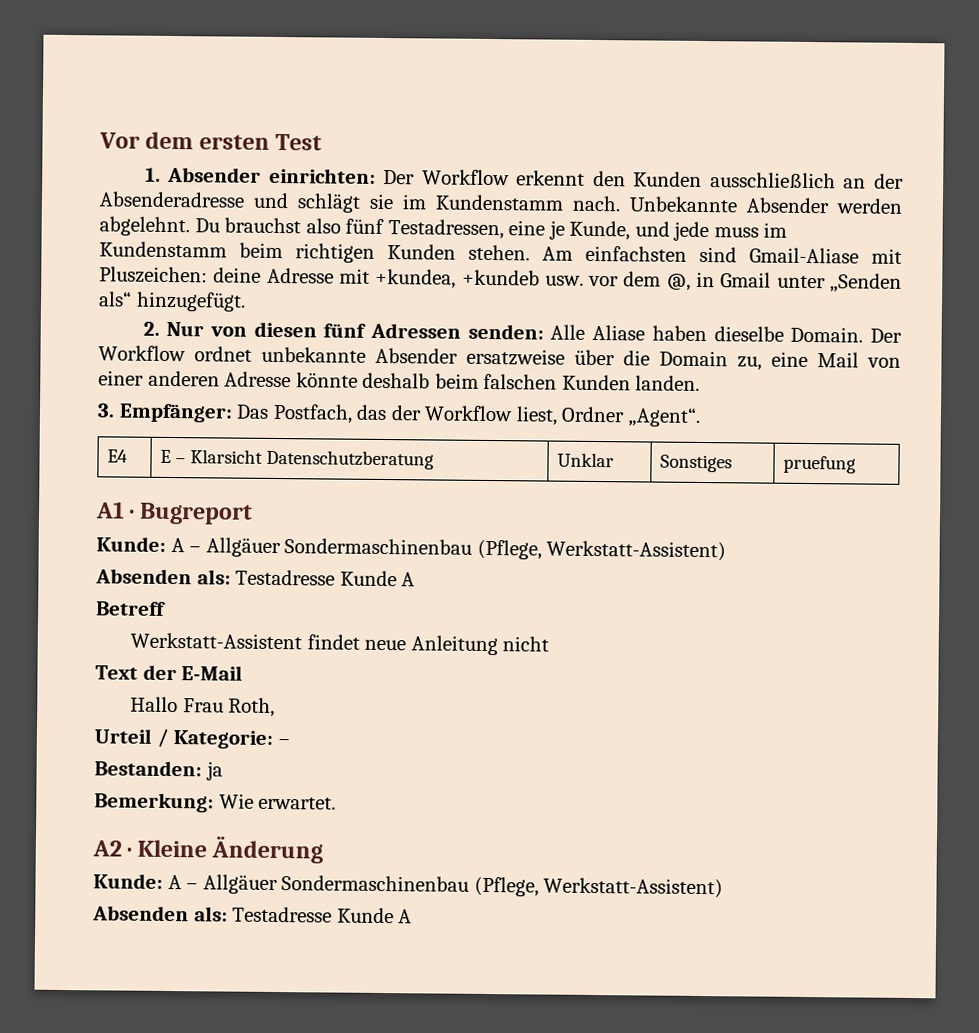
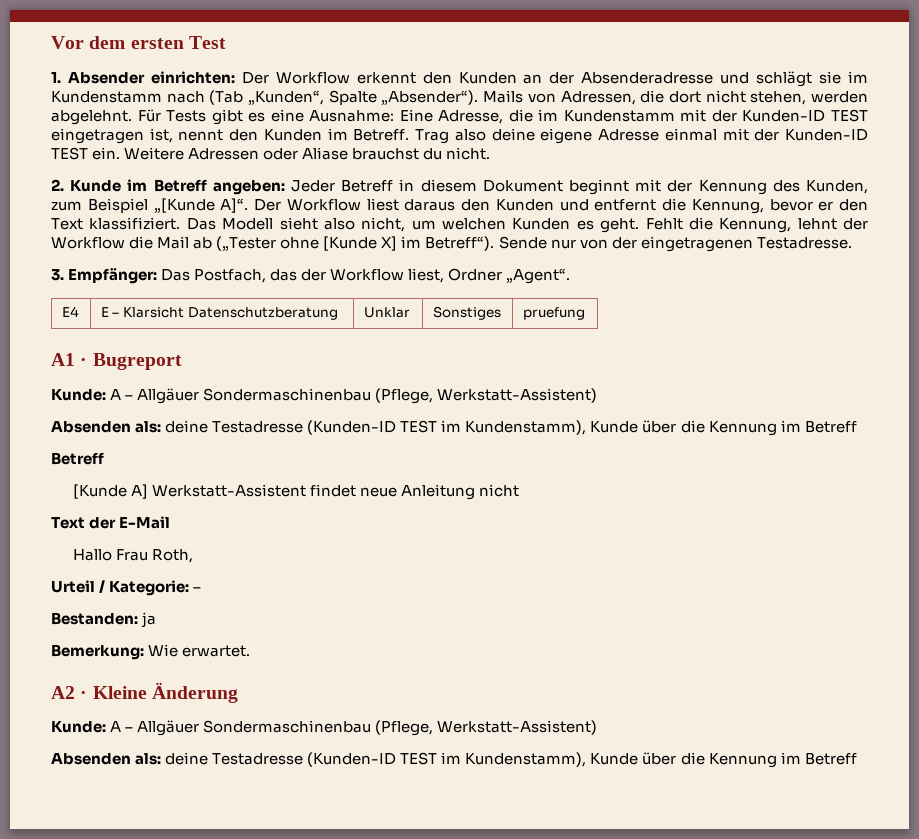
[709,172,836,189] ausschließlich -> (517, 78) none
[572,195,903,214] [99,216,788,242] [99,241,902,264] [99,266,902,293] [98,291,246,312] [142,321,903,343] [98,345,901,371] [98,370,701,391] nach. Unbekannte Absender werden abgelehnt. Du brauchst also fünf Testadressen, eine je Kunde, und jede muss im Kundenstamm beim richtigen Kunden stehen. Am einfachsten sind Gmail-Aliase mit Pluszeichen: deine Adresse mit +kundea, +kundeb usw. vor dem @, in Gmail unter „Senden als“ hinzugefügt. // 2. Nur von diesen fünf Adressen senden: Alle Aliase haben dieselbe Domain. Der Workflow ordnet unbekannte Absender ersatzweise über die Domain zu, eine Mail von einer anderen Adresse könnte deshalb beim falschen Kunden landen. -> [166,90,869,105] [51,109,868,125] [51,128,869,144] [51,147,491,160] [51,179,869,195] [51,198,868,214] [51,217,868,233] [51,236,852,252] nach (Tab „Kunden“, Spalte „Absender“). Mails von Adressen, die dort nicht stehen, werden abgelehnt. Für Tests gibt es eine Ausnahme: Eine Adresse, die im Kundenstamm mit der Kunden-ID TEST eingetragen ist, nennt den Kunden im Betreff. Trag also deine eigene Adresse einmal mit der Kunden-ID TEST ein. Weitere Adressen oder Aliase brauchst du nicht. // 2. Kunde im Betreff angeben: Jeder Betreff in diesem Dokument beginnt mit der Kennung des Kunden, zum Beispiel „[Kunde A]“. Der Workflow liest daraus den Kunden und entfernt die Kennung, bevor er den Text klassifiziert. Das Modell sieht also nicht, um welchen Kunden es geht. Fehlt die Kennung, lehnt der Workflow die Mail ab („Tester ohne [Kunde X] im Betreff“). Sende nur von der eingetragenen Testadresse.
[235,569,416,587] [96,601,166,616] Testadresse Kunde A // Betreff // -> [165,420,857,436] [51,452,104,465] [72,484,149,499] deine Testadresse (Kunden-ID TEST im Kundenstamm), Kunde über die Kennung im Betreff // Betreff // [Kunde A]
[232,906,413,924] Testadresse Kunde A -> [165,752,857,768] deine Testadresse (Kunden-ID TEST im Kundenstamm), Kunde über die Kennung im Betreff

